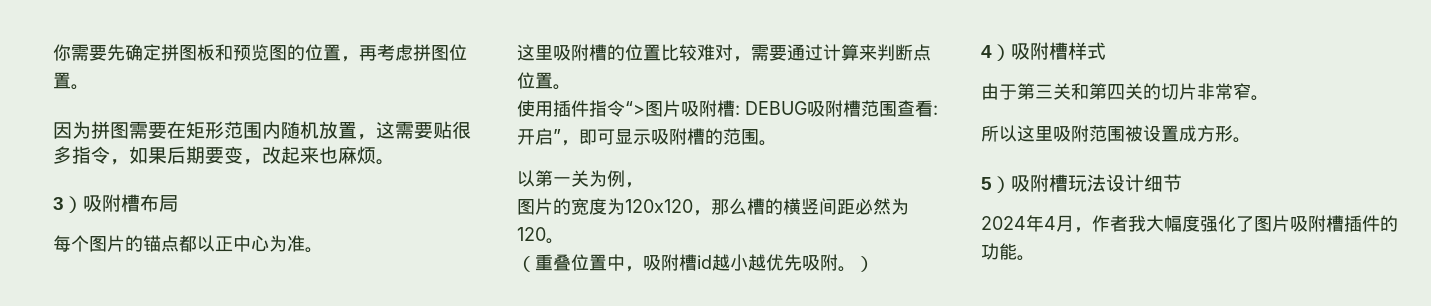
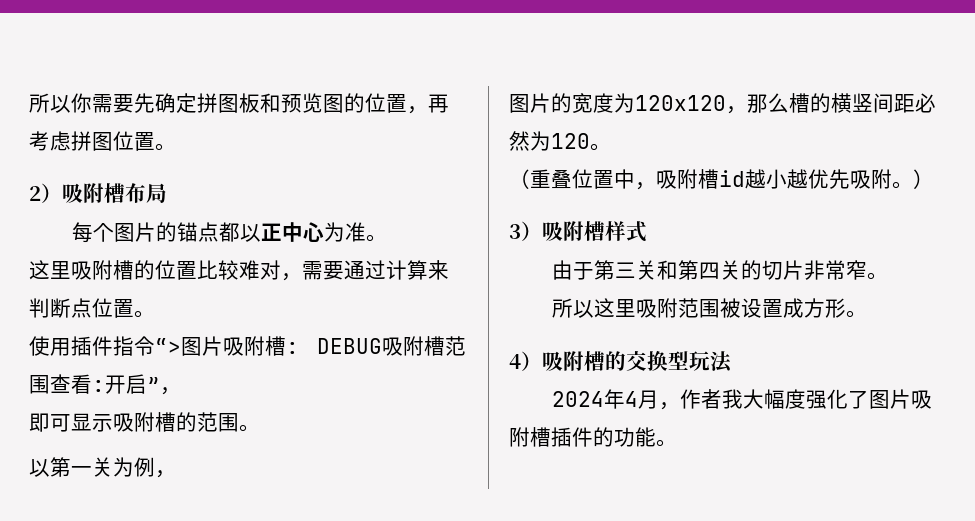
(53, 52) none -> [29,93,71,113] 所以
[53,121,471,140] [53,146,395,165] [53,197,64,210] 因为拼图需要在矩形范围内随机放置，这需要贴很多指令，如果后期要变，改起来也麻烦。 // 3 -> [29,186,41,201] 2
(579, 143) none -> (181, 391) //
[981,45,992,58] 4 -> [509,224,521,239] 3
[981,174,1068,193] 5）吸附槽 -> [509,350,689,371] 4）吸附槽的交换型
[1106,174,1182,192] 设计细节 -> (733, 362) none

